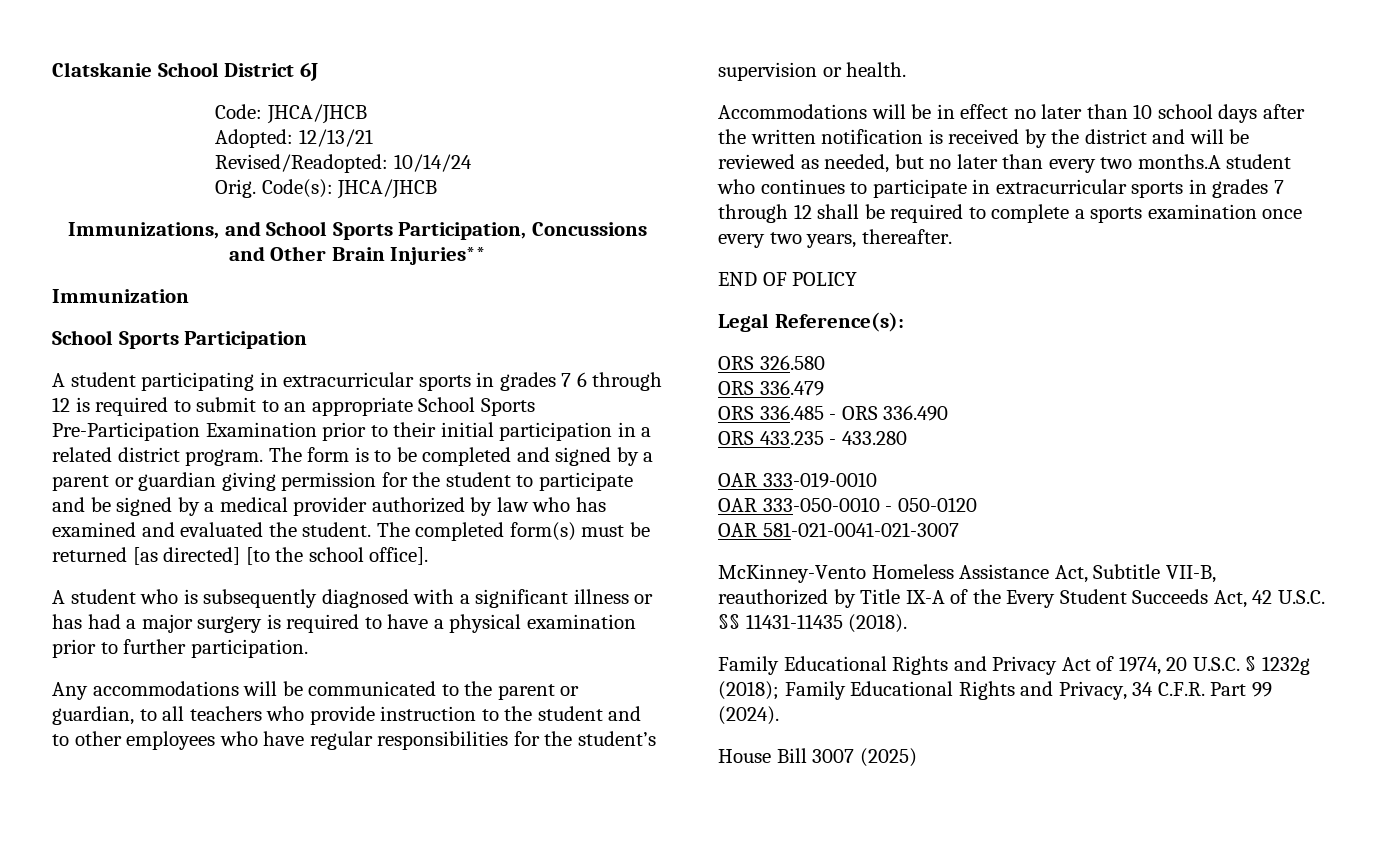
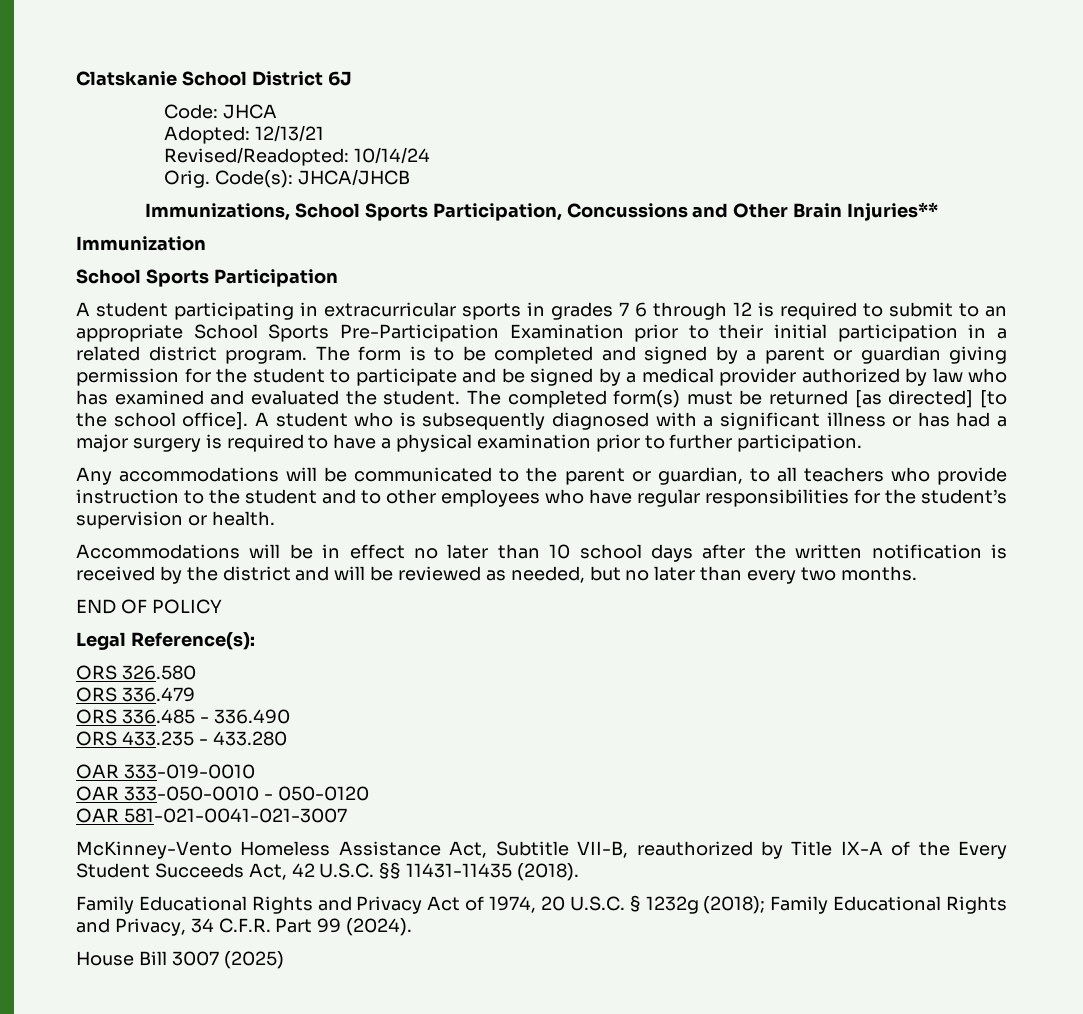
[266,104,367,124] JHCA/JHCB -> [223,104,278,119] JHCA
[224,221,261,236] and -> (291, 212) none
(429, 556) // -> (249, 421) none
[1137,154,1292,169] [717,179,1284,198] [718,204,1303,223] [718,229,952,248] months.A student who continues to participate in extracurricular sports in grades 7 through 12 shall be required to complete a sports examination once every two years, thereafter. -> [840,566,917,581] months.
[841,406,878,420] ORS -> (209, 720) none

